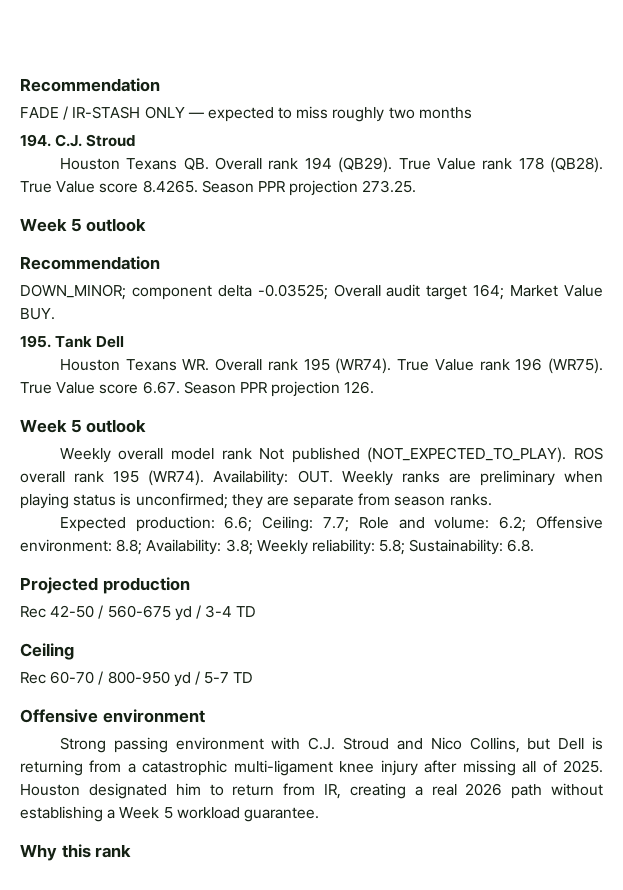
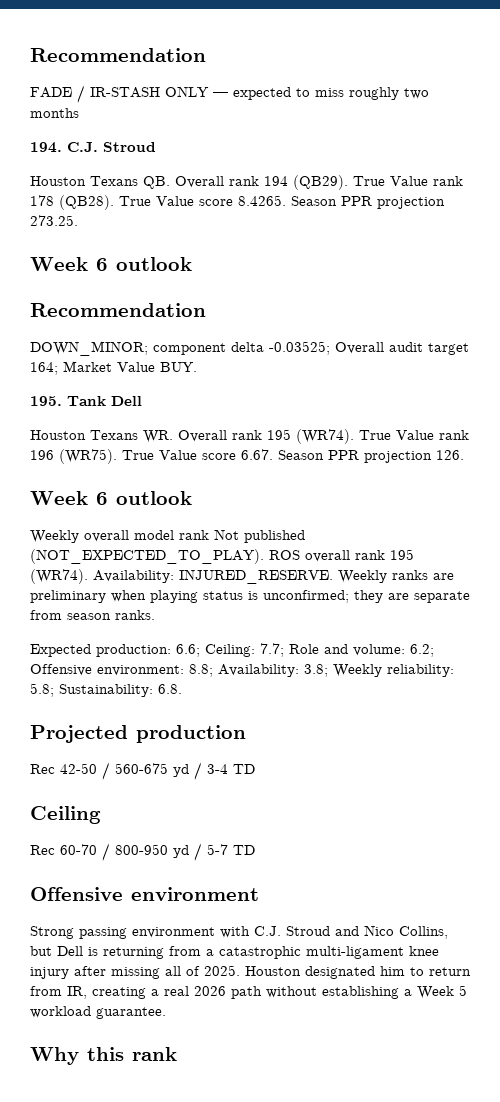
[70,218,82,232] 5 -> [96,258,108,271] 6
[70,419,82,433] 5 -> [96,492,108,505] 6
[297,470,333,483] OUT. -> [179,569,333,584] INJURED_RESERVE.

